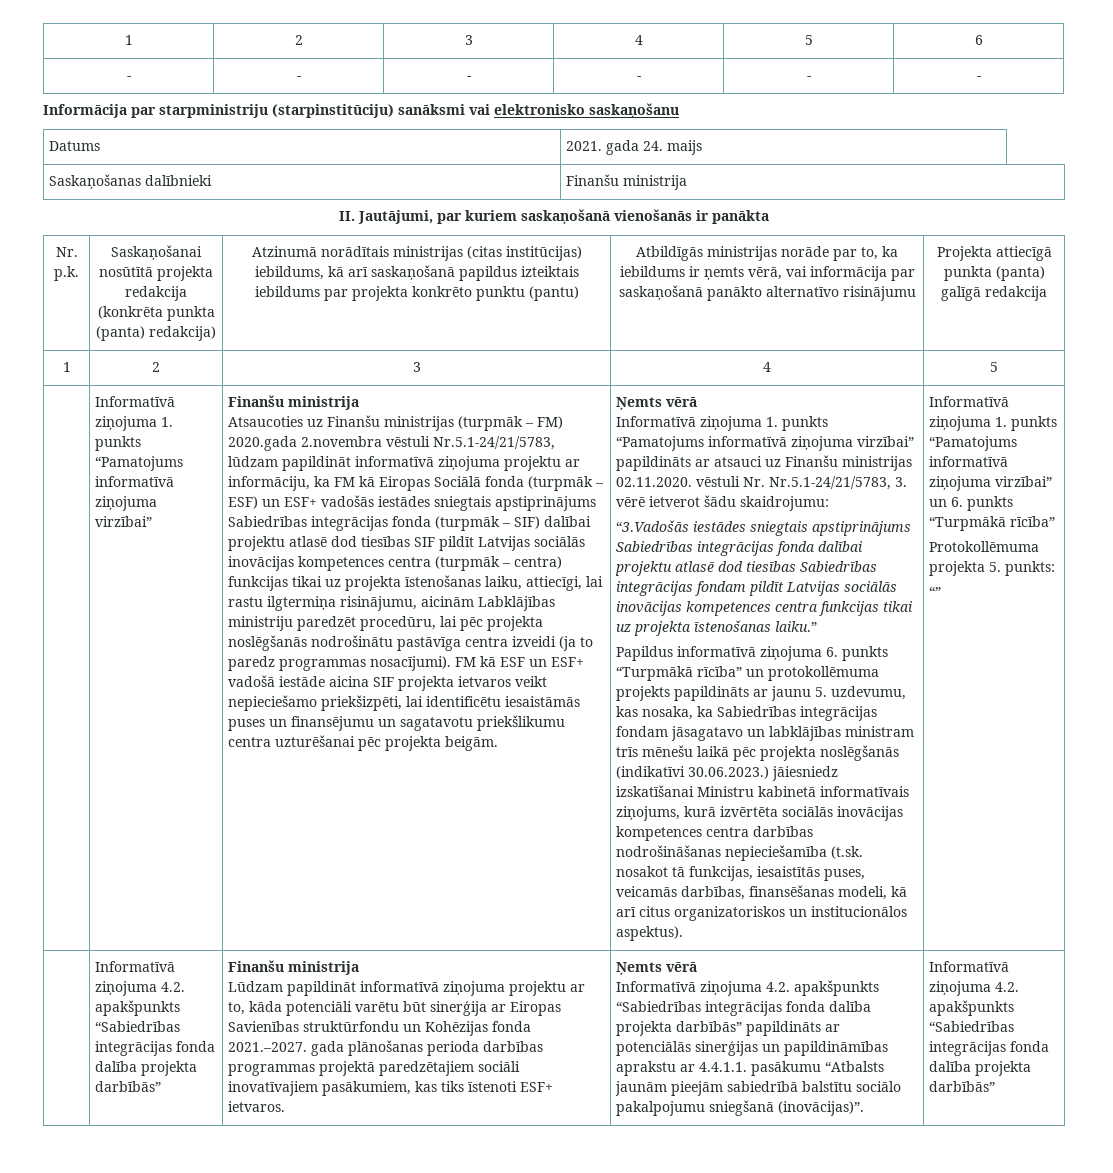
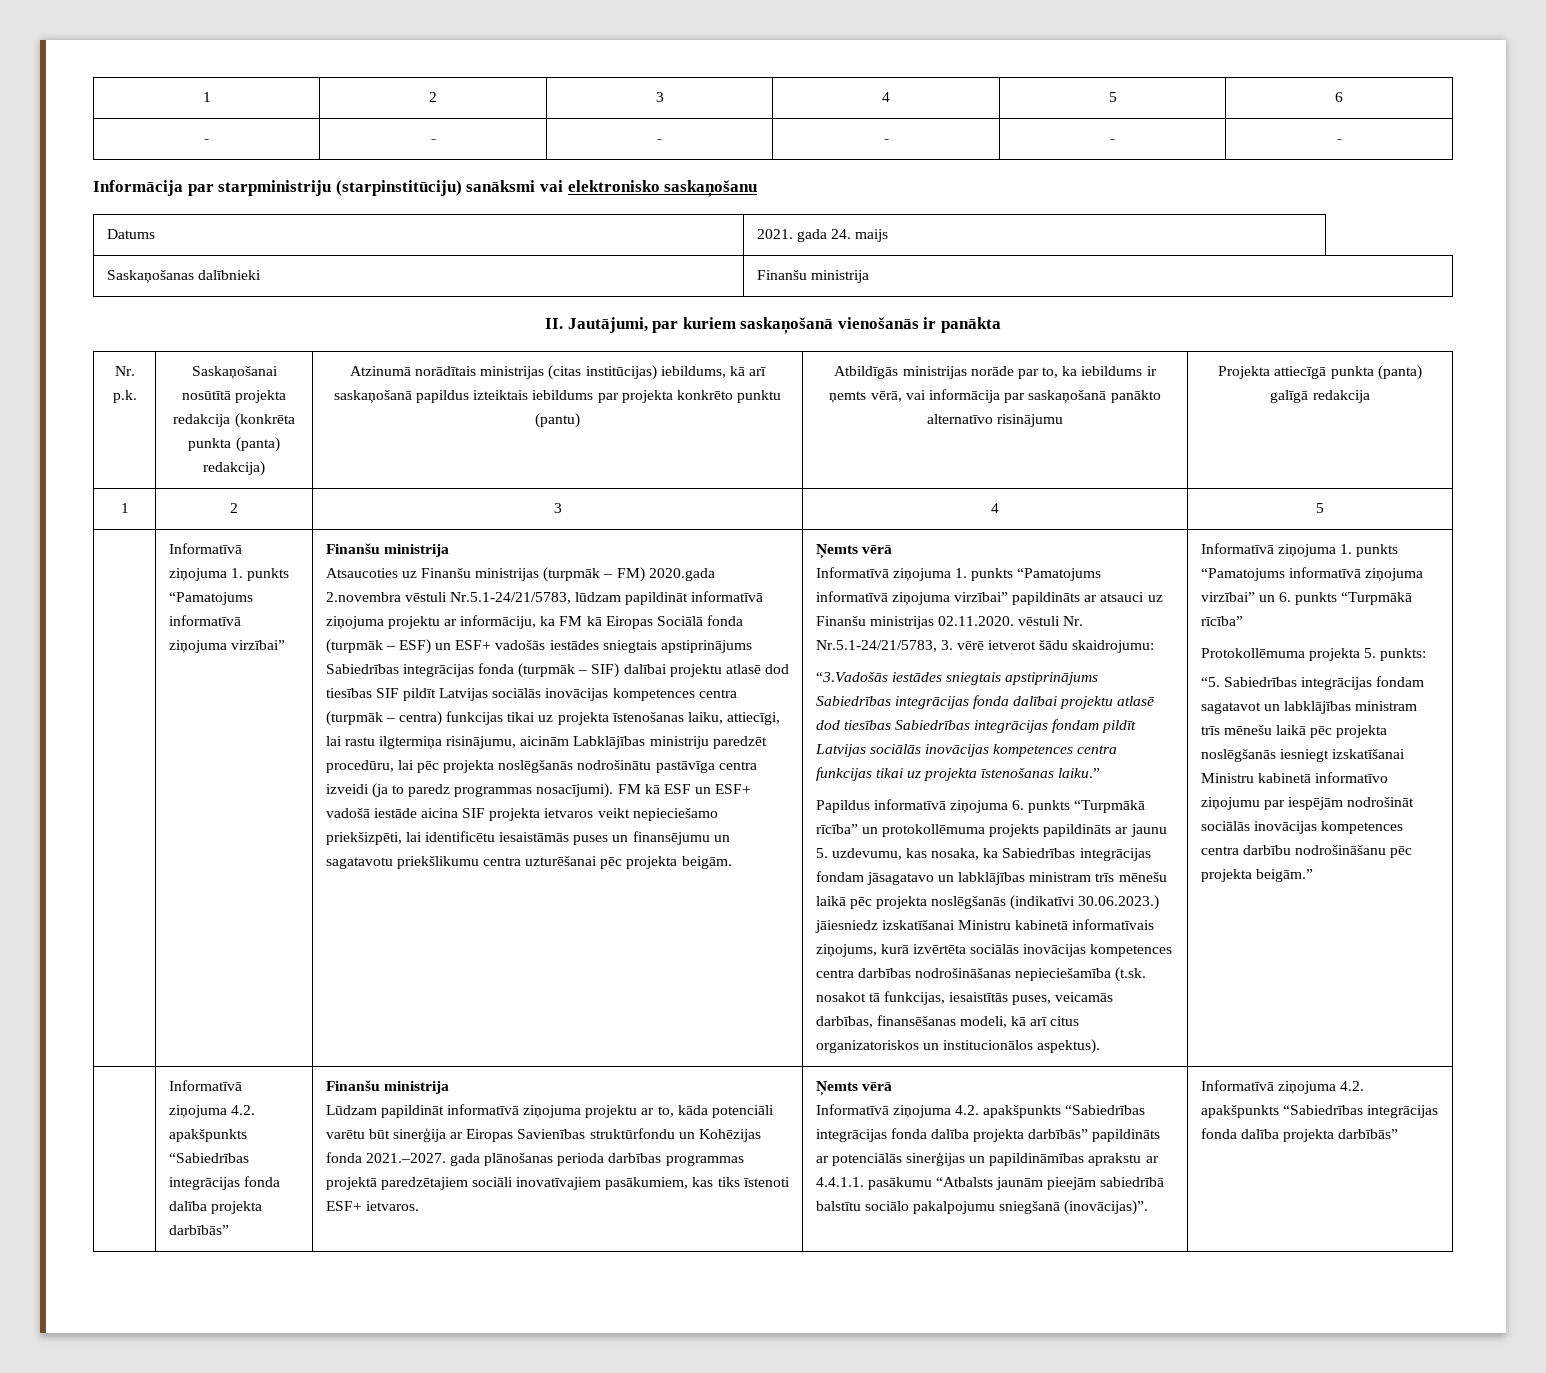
[929,586,942,597] “” -> [1200,676,1425,690] [1200,701,1418,714] [1200,725,1388,738] [1200,749,1405,762] [1200,772,1388,783] [1200,797,1415,810] [1200,821,1403,834] [1200,845,1413,858] [1200,869,1313,882] “5. Sabiedrības integrācijas fondam sagatavot un labklājības ministram trīs mēnešu laikā pēc projekta noslēgšanās iesniegt izskatīšanai Ministru kabinetā informatīvo ziņojumu par iespējām nodrošināt sociālās inovācijas kompetences centra darbību nodrošināšanu pēc projekta beigām.”

